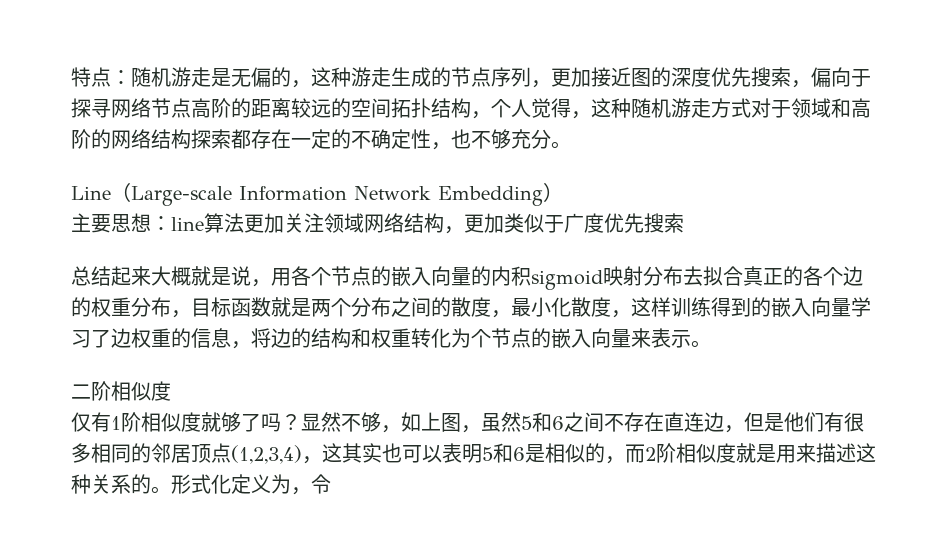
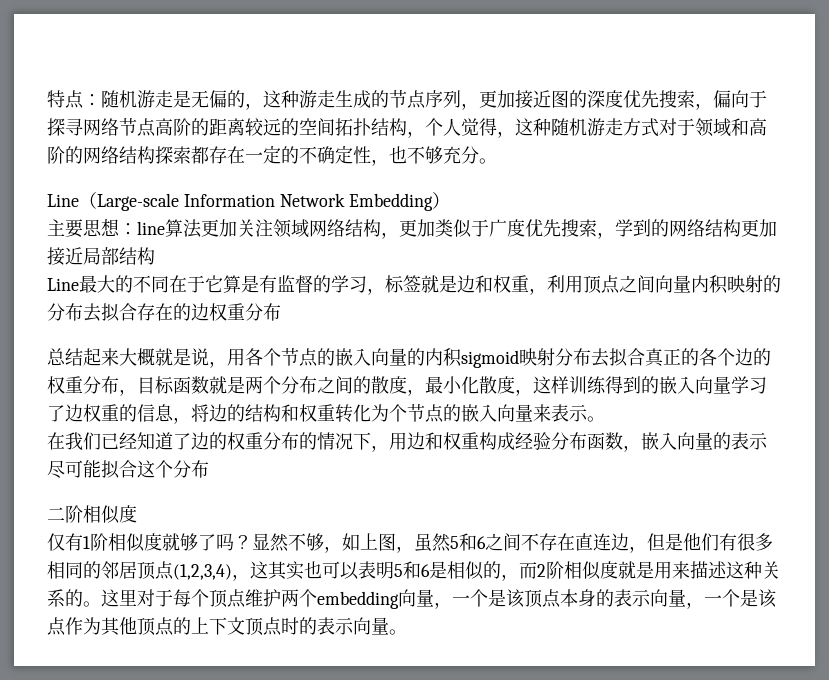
(684, 223) none -> [597,219,777,239] [47,247,155,266] [47,275,781,295] [47,303,281,322] ，学到的网络结构更加接近局部结构 // Line最大的不同在于它算是有监督的学习，标签就是边和权重，利用顶点之间向量内积映射的分布去拟合存在的边权重分布
(711, 344) none -> [47,432,768,452] [47,460,209,479] // 在我们已经知道了边的权重分布的情况下，用边和权重构成经验分布函数，嵌入向量的表示尽可能拟合这个分布
[171,474,331,495] 形式化定义为，令 -> [101,589,777,609] [47,617,407,636] 这里对于每个顶点维护两个embedding向量，一个是该顶点本身的表示向量，一个是该点作为其他顶点的上下文顶点时的表示向量。

